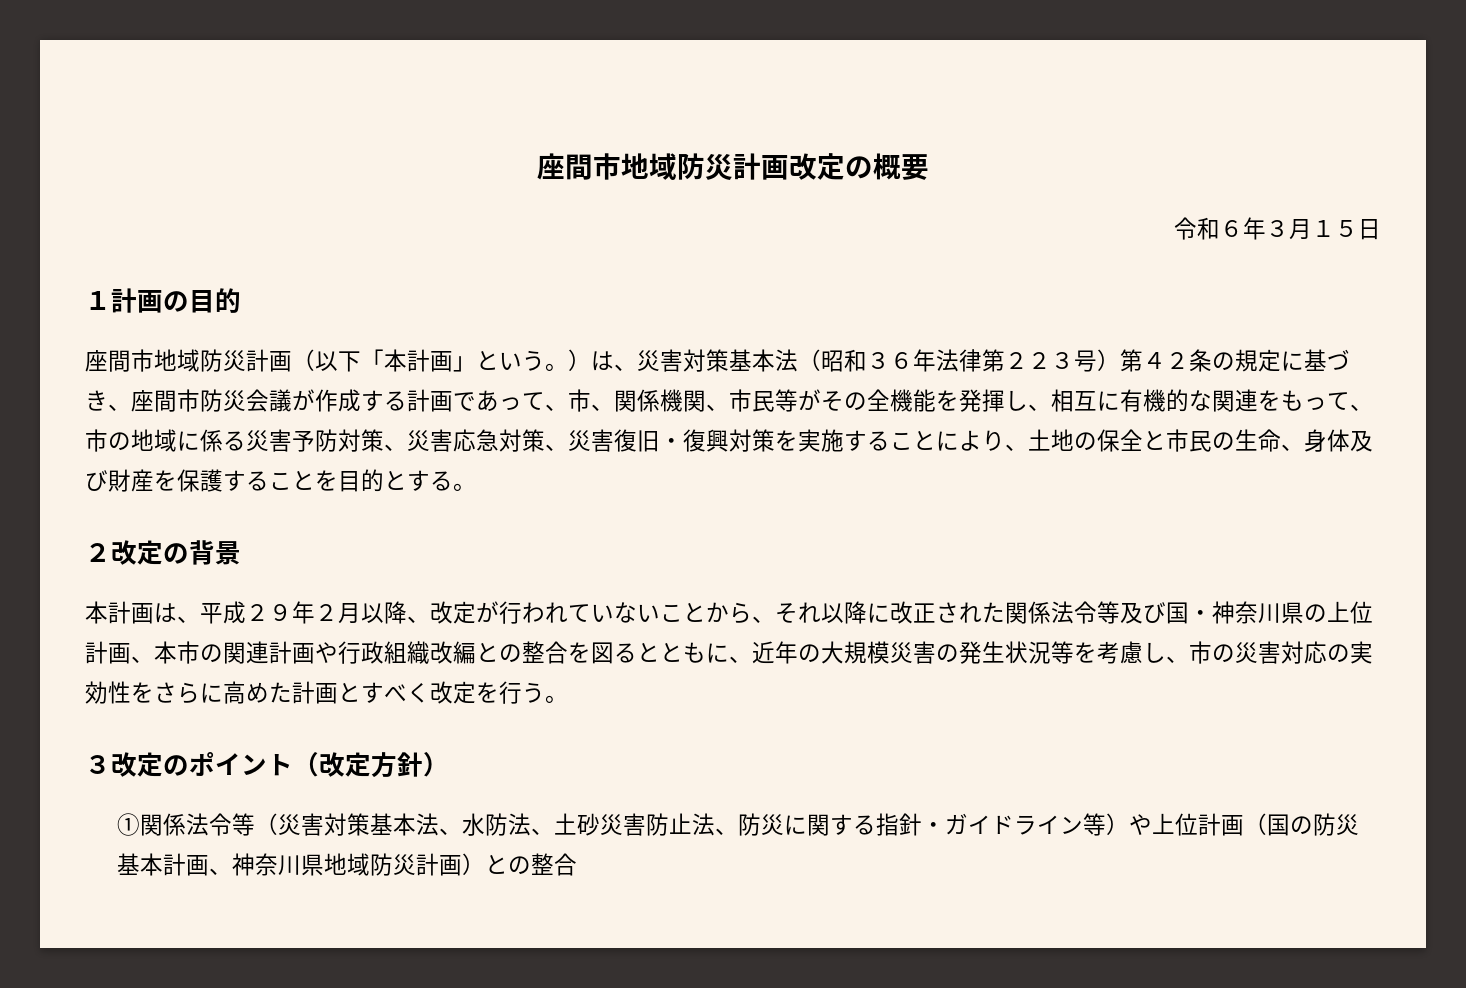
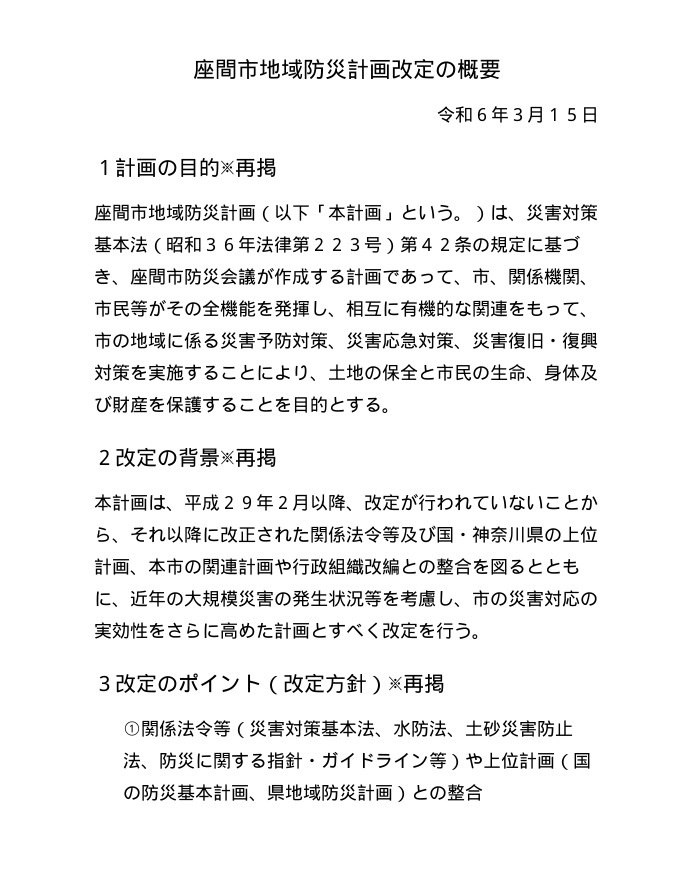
(241, 300) none -> [220,158,277,177] ※再掲
(241, 553) none -> [220,448,277,467] ※再掲
(449, 764) none -> [388,674,445,693] ※再掲
[231,853,301,876] 神奈川 -> (268, 799) none

